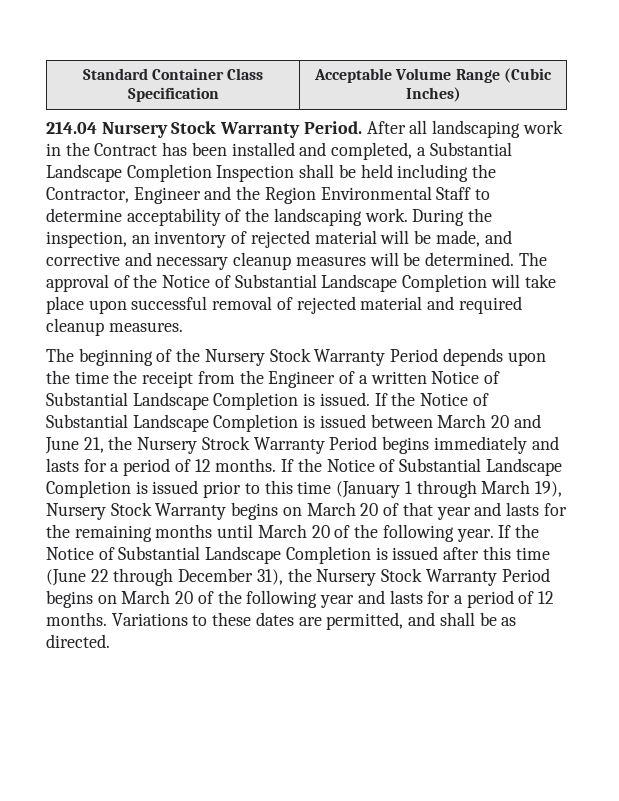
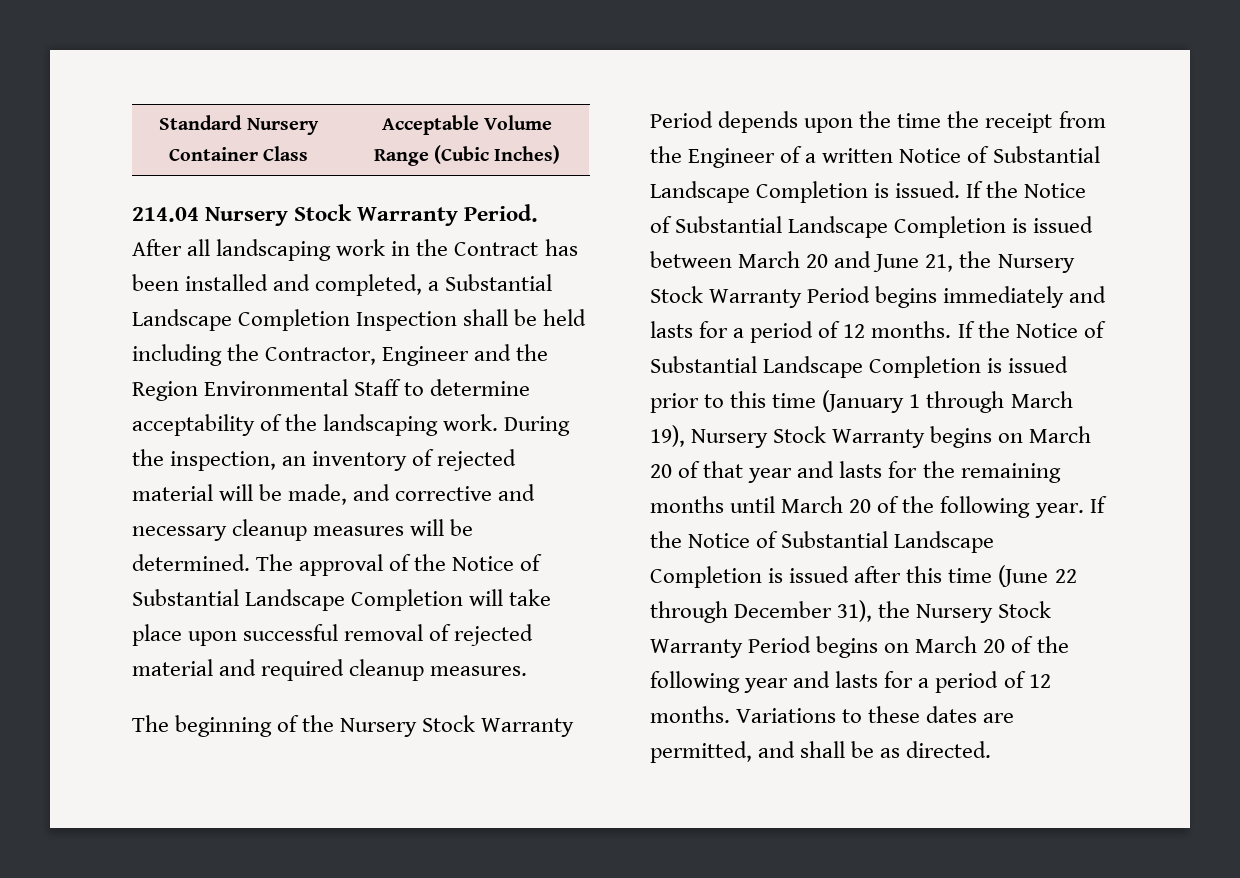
(148, 74) none -> [246,118,319,135] Nursery
[127,87,219,102] Specification -> (309, 153) none
[201,436,250,450] Strock -> [650,286,703,303] Stock

